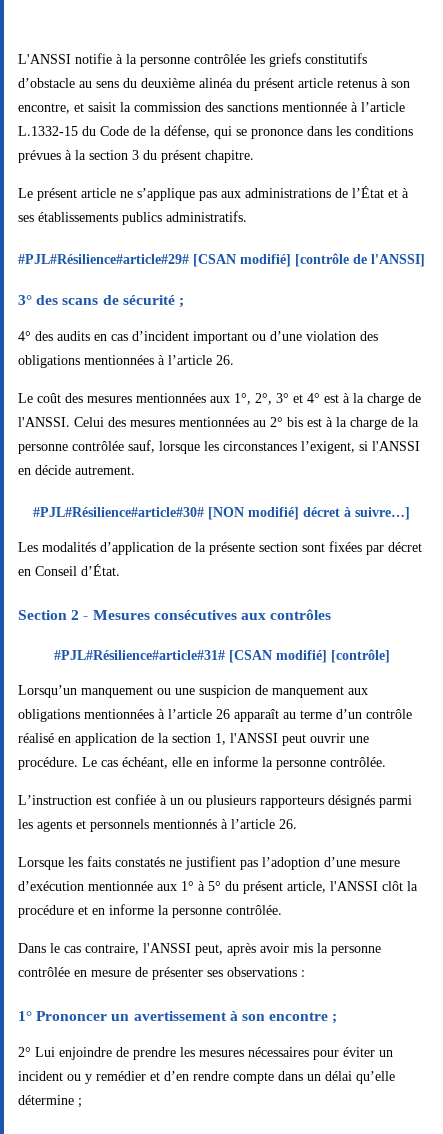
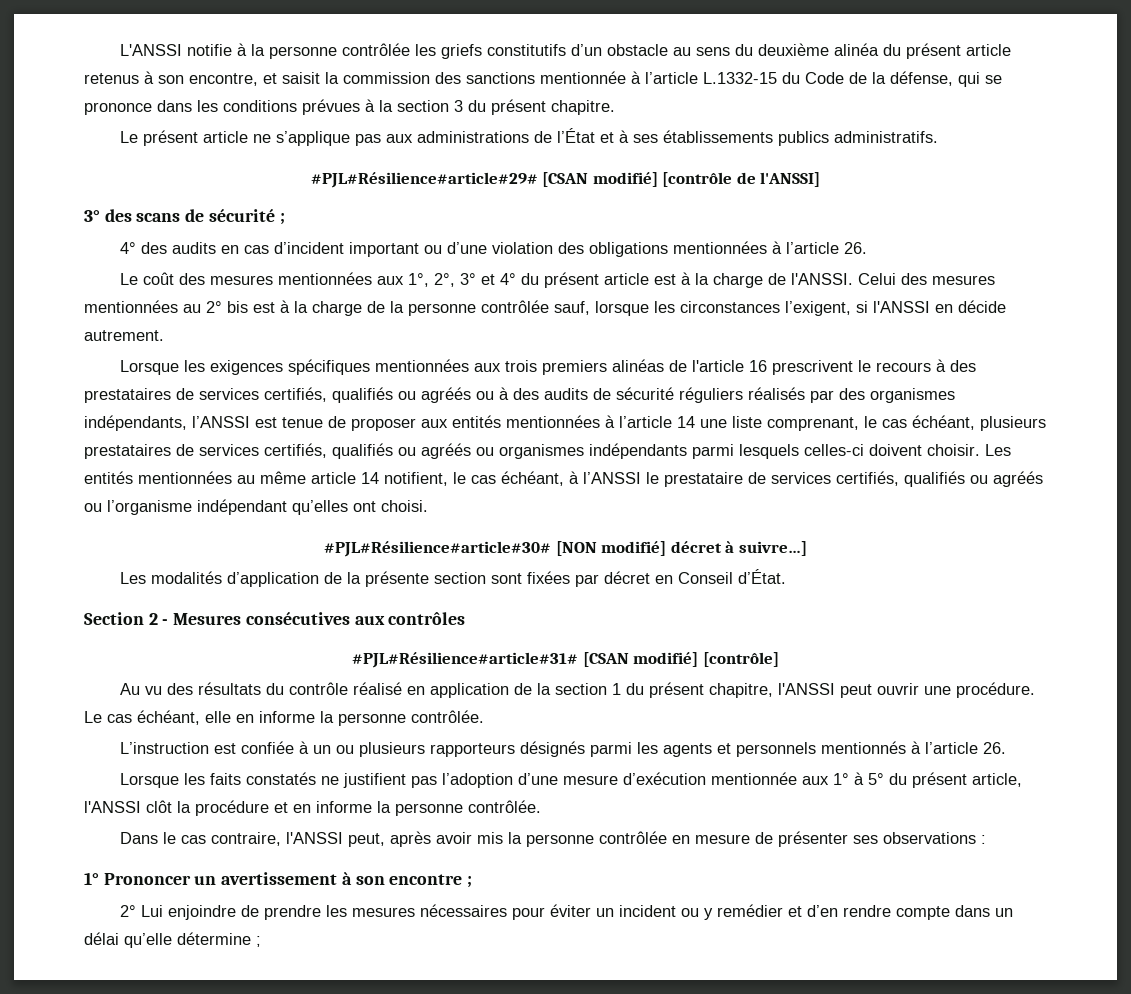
[18,78,75,88] d’obstacle -> [571,44,669,56] d’un obstacle
(320, 398) none -> [521,272,650,288] du présent article
(135, 470) none -> [120,359,977,375] [84,387,955,403] [84,415,1046,431] [84,443,1011,459] [84,471,1043,487] [84,499,428,515] // Lorsque les exigences spécifiques mentionnées aux trois premiers alinéas de l'article 16 prescrivent le recours à des prestataires de services certifiés, qualifiés ou agréés ou à des audits de sécurité réguliers réalisés par des organismes indépendants, l’ANSSI est tenue de proposer aux entités mentionnées à l’article 14 une liste comprenant, le cas échéant, plusieurs prestataires de services certifiés, qualifiés ou agréés ou organismes indépendants parmi lesquels celles-ci doivent choisir. Les entités mentionnées au même article 14 notifient, le cas échéant, à l’ANSSI le prestataire de services certifiés, qualifiés ou agréés ou l’organisme indépendant qu’elles ont choisi.
[18,685,368,698] [18,709,362,722] Lorsqu’un manquement ou une suspicion de manquement aux obligations mentionnées à l’article 26 apparaît au terme d’un -> [120,682,285,695] Au vu des résultats du
[215,733,226,745] 1, -> [612,682,774,698] 1 du présent chapitre,

